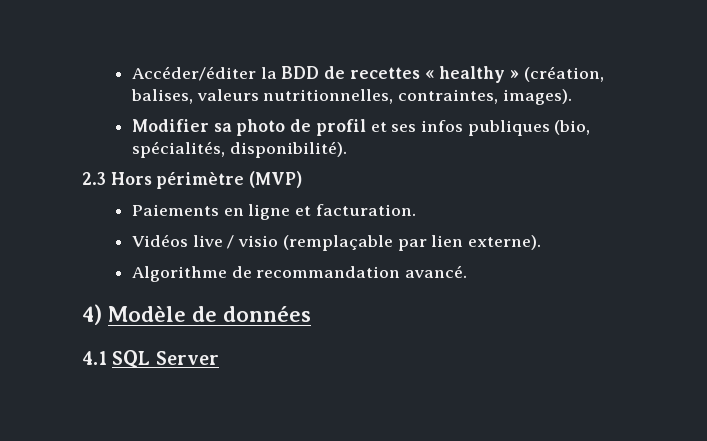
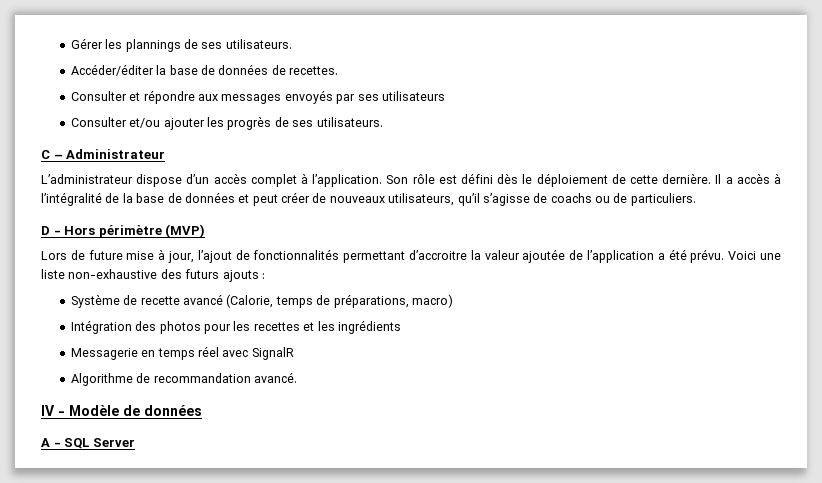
[131,66,604,83] [130,89,572,105] [131,119,591,136] [131,141,347,158] [82,171,303,189] [131,204,416,220] [131,234,541,251] Accéder/éditer la BDD de recettes « healthy » (création, balises, valeurs nutritionnelles, contraintes, images). // Modifier sa photo de profil et ses infos publiques (bio, spécialités, disponibilité). // 2.3 Hors périmètre (MVP) // Paiements en ligne et facturation. // Vidéos live / visio (remplaçable par lien externe). -> [70,38,292,52] [70,64,339,76] [70,90,445,104] [70,116,383,130] [41,149,166,159] [41,173,782,187] [41,192,696,206] [41,224,206,238] [41,249,781,263] [41,269,265,282] [70,294,453,308] [70,320,401,334] [70,346,294,360] Gérer les plannings de ses utilisateurs. // Accéder/éditer la base de données de recettes. // Consulter et répondre aux messages envoyés par ses utilisateurs // Consulter et/ou ajouter les progrès de ses utilisateurs. // C – Administrateur // L’administrateur dispose d’un accès complet à l’application. Son rôle est défini dès le déploiement de cette dernière. Il a accès à l’intégralité de la base de données et peut créer de nouveaux utilisateurs, qu’il s’agisse de coachs ou de particuliers. // D - Hors périmètre (MVP) // Lors de future mise à jour, l’ajout de fonctionnalités permettant d’accroitre la valeur ajoutée de l’application a été prévu. Voici une liste non-exhaustive des futurs ajouts : // Système de recette avancé (Calorie, temps de préparations, macro) // Intégration des photos pour les recettes et les ingrédients // Messagerie en temps réel avec SignalR
[82,304,102,325] 4) -> [41,405,65,416] IV -
[82,351,107,365] 4.1 -> [41,438,61,447] A -

